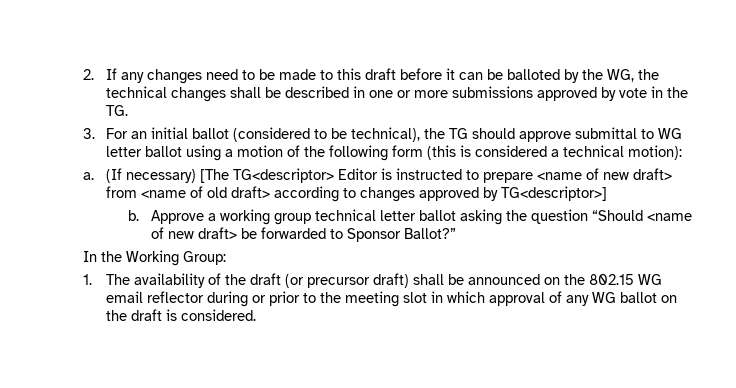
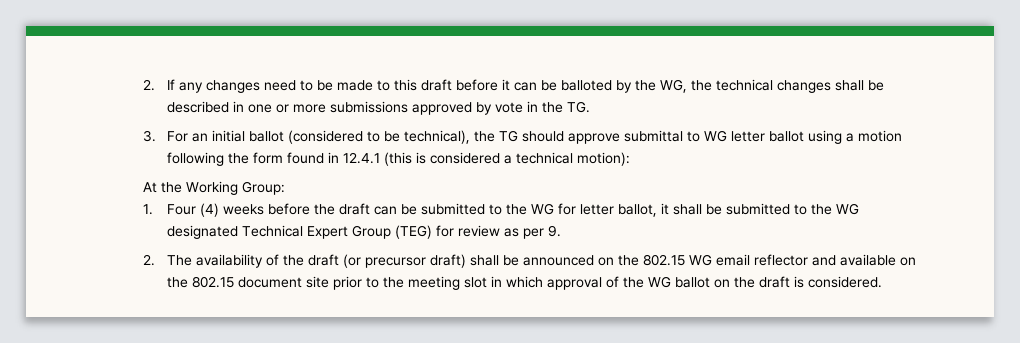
[286,145,423,161] of the following form -> [167,152,381,166] following the form found in 12.4.1
[82,168,672,183] [105,186,607,202] [128,209,693,225] [151,227,457,242] [82,250,226,266] [82,274,92,285] a. (If necessary) [The TG<descriptor> Editor is instructed to prepare <name of new draft> from <name of old draft> according to changes approved by TG<descriptor>] // b. Approve a working group technical letter ballot asking the question “Should <name of new draft> be forwarded to Sponsor Ballot?” // In the Working Group: // 1. -> [142,181,285,195] [142,203,860,217] [167,225,562,239] [142,254,155,266] At the Working Group: // 1. Four (4) weeks before the draft can be submitted to the WG for letter ballot, it shall be submitted to the WG designated Technical Expert Group (TEG) for review as per 9. // 2.
[206,291,266,307] during or -> [812,254,917,266] [167,276,330,288] and available on the 802.15 document site
[565,295,589,306] any -> [623,277,645,288] the

